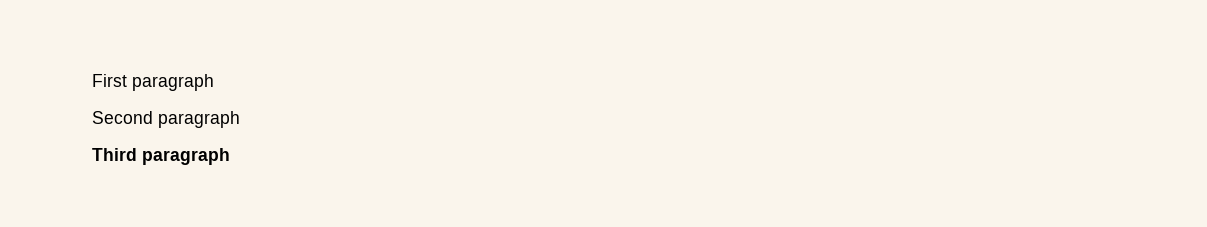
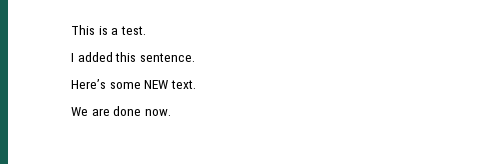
[92,74,214,91] [92,111,240,128] [92,148,230,165] First paragraph // Second paragraph // Third paragraph -> [71,25,146,35] [71,52,195,62] [71,79,196,89] [71,106,171,116] This is a test. // I added this sentence. // Here’s some NEW text. // We are done now.

